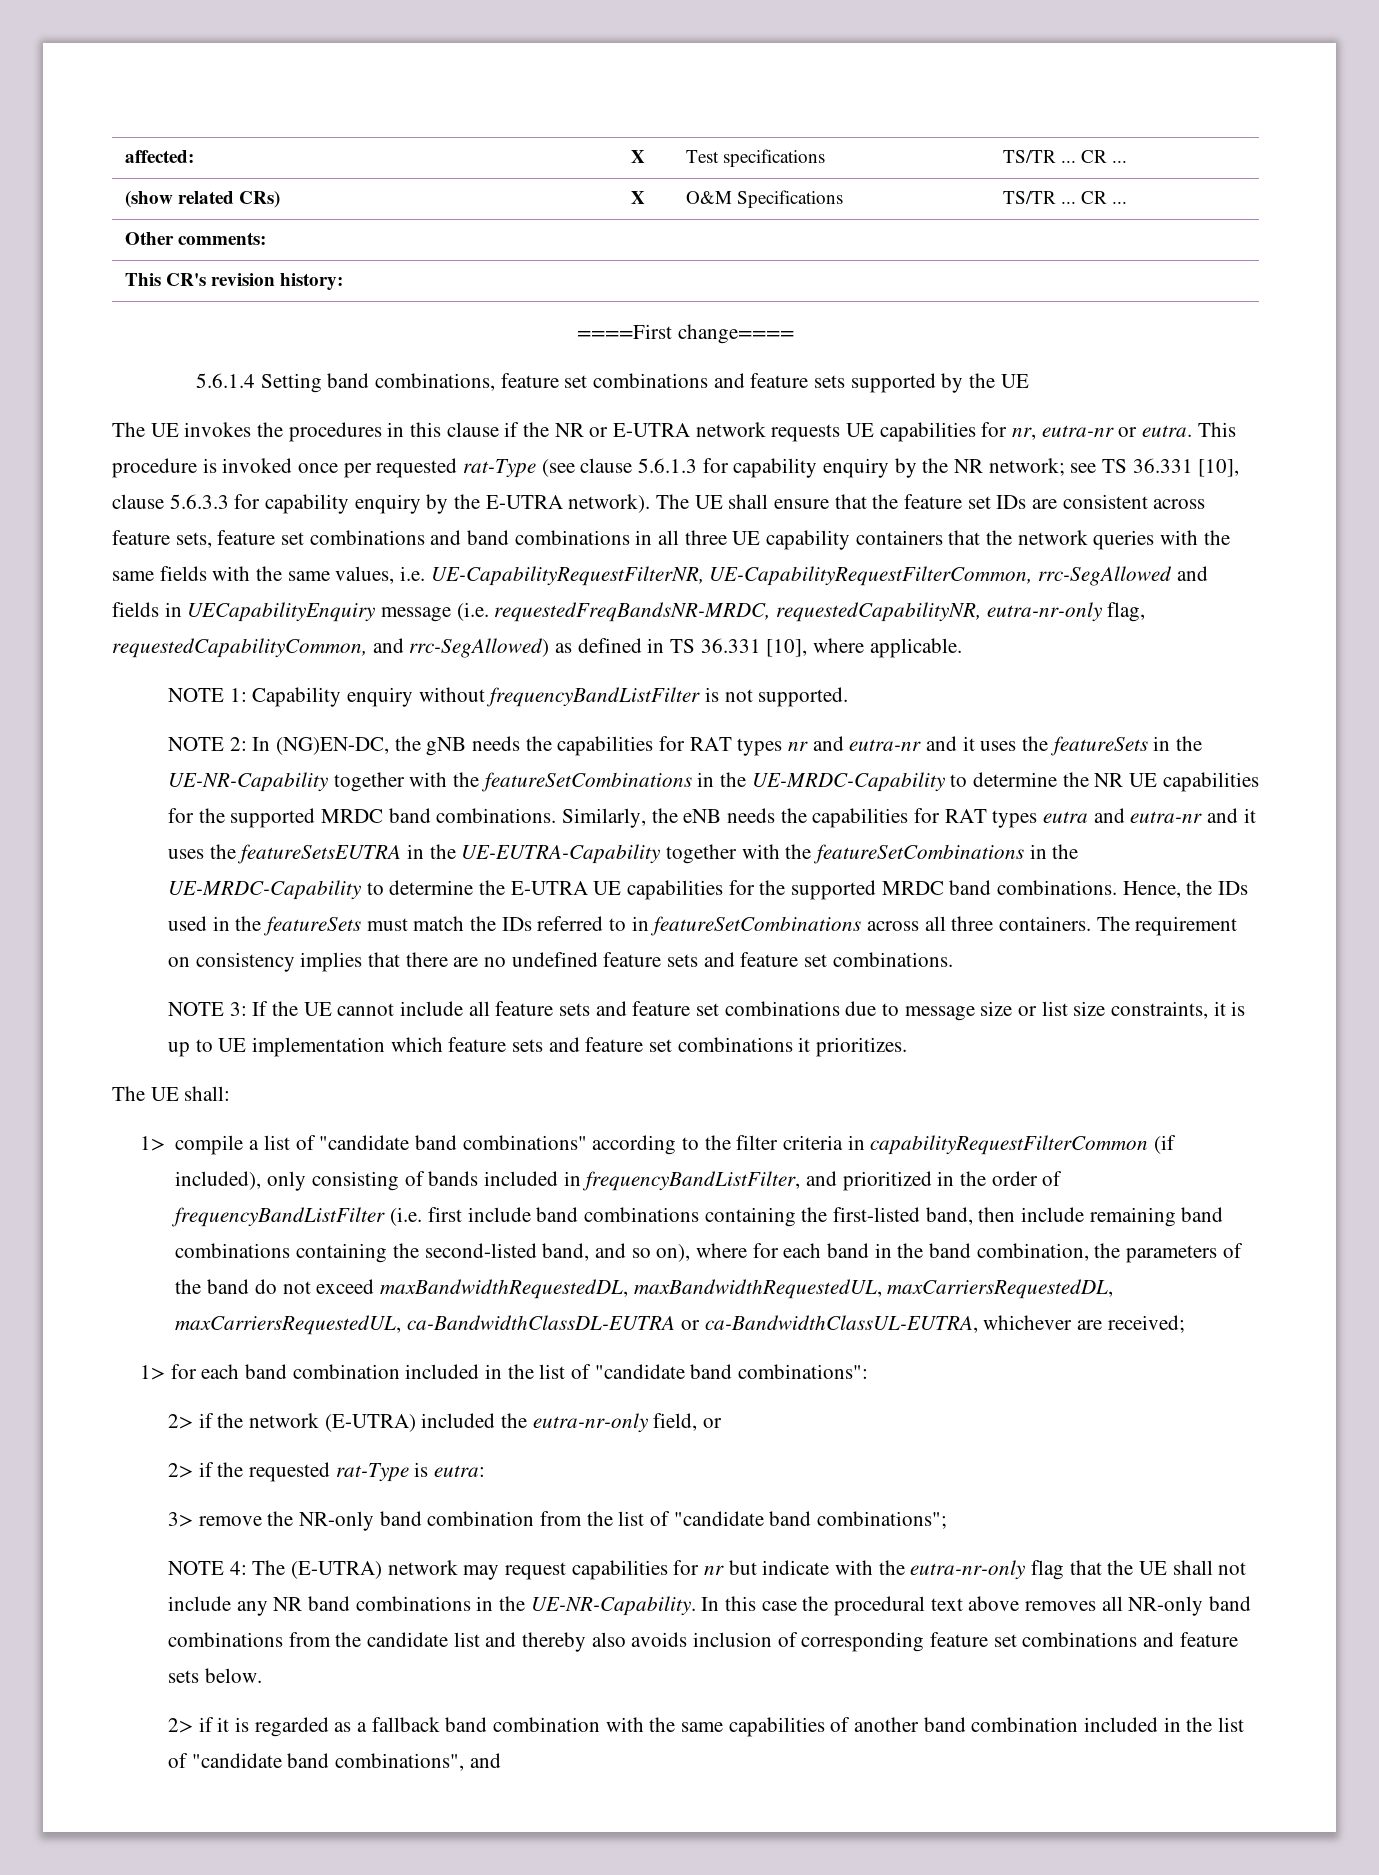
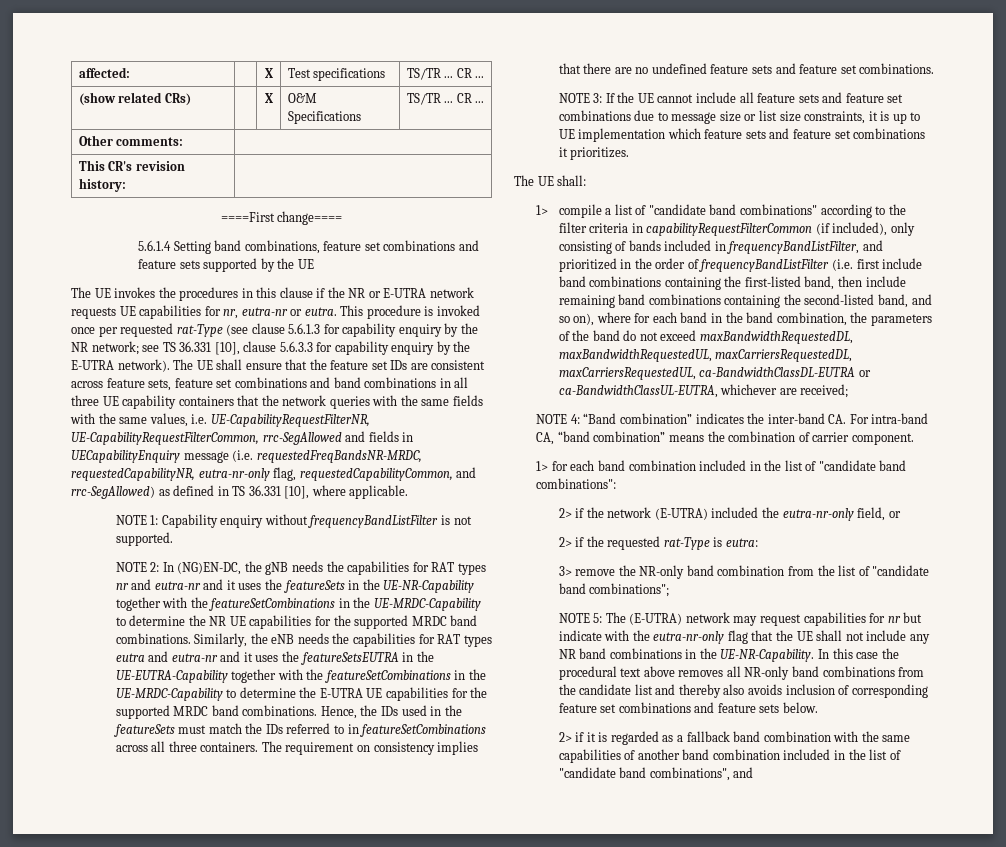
(1185, 1324) none -> [536,413,929,424] [536,431,914,445] // NOTE 4: “Band combination” indicates the inter-band CA. For intra-band CA, “band combination” means the combination of carrier component.
[229,1561,247,1575] 4: -> [593,613,603,623] 5:

